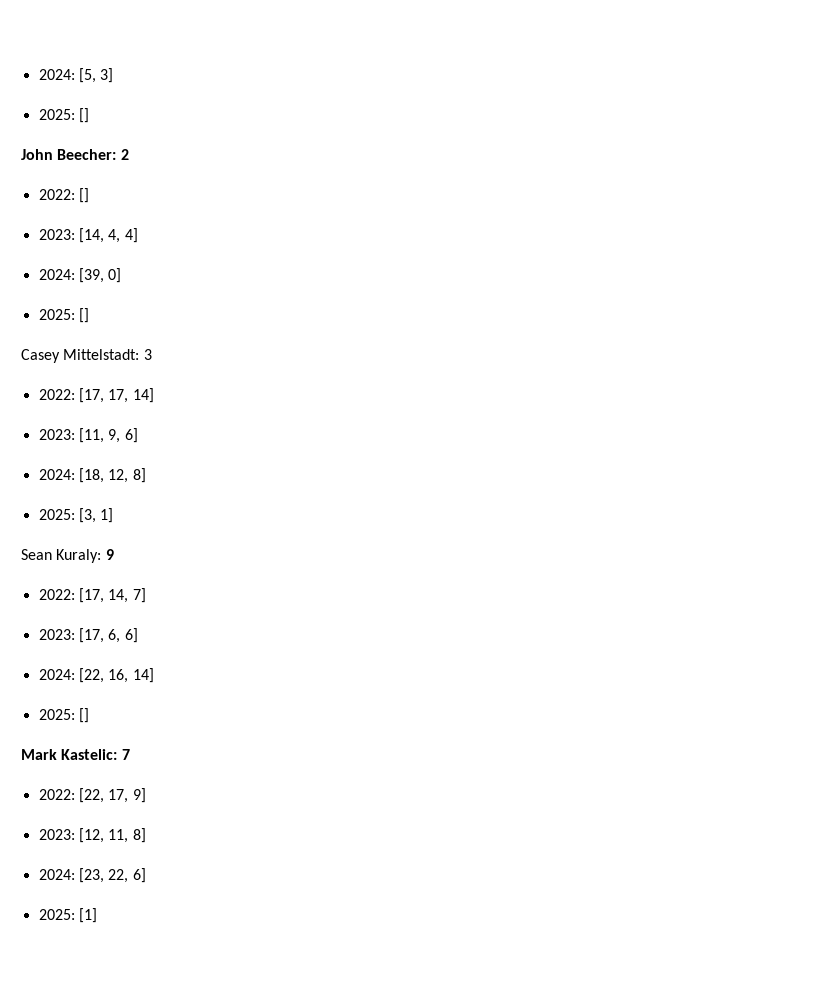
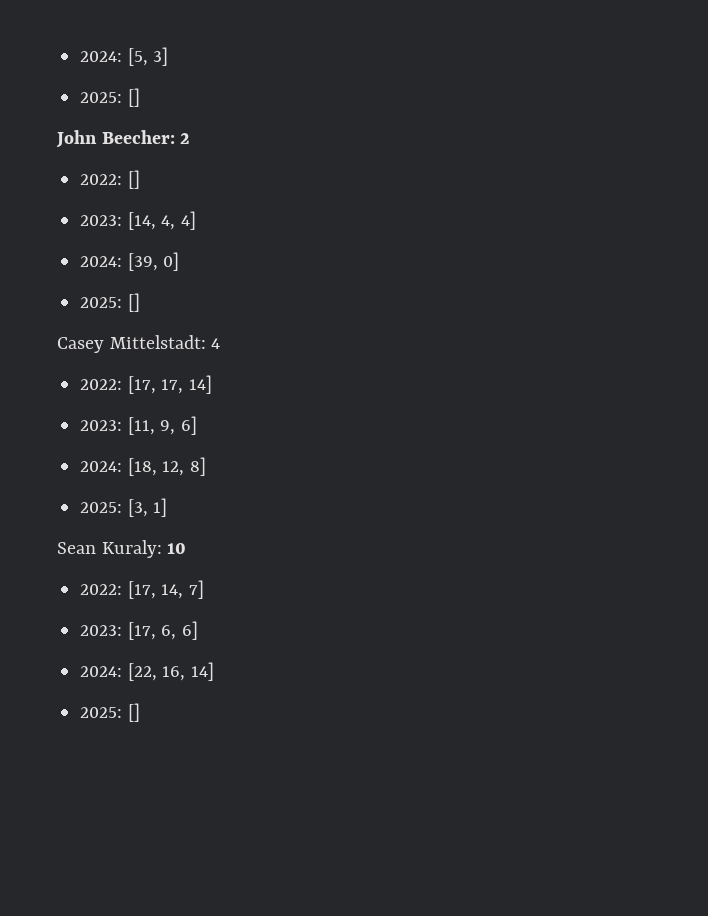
[143,349,152,360] 3 -> [211,338,221,349] 4
[105,549,114,560] 9 -> [167,543,187,554] 10
[21,749,130,760] [38,788,146,803] [38,828,146,843] [38,868,146,883] [38,908,97,923] // Mark Kastelic: 7 // 2022: [22, 17, 9] // 2023: [12, 11, 8] // 2024: [23, 22, 6] // 2025: [1] -> (140, 712) none

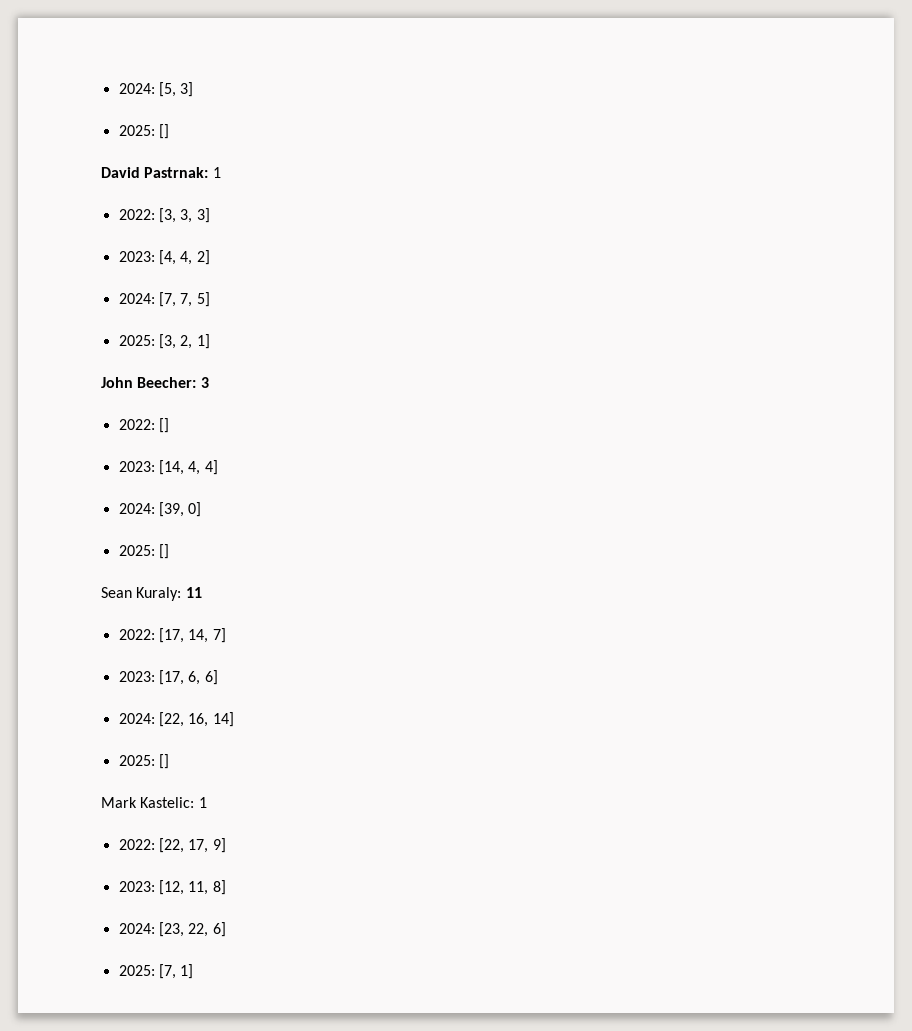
(140, 97) none -> [101,167,221,178] [118,208,210,223] [118,250,210,265] [118,292,210,307] [118,334,210,349] // David Pastrnak: 1 // 2022: [3, 3, 3] // 2023: [4, 4, 2] // 2024: [7, 7, 5] // 2025: [3, 2, 1]
[180,133,191,144] 2 -> [200,377,209,388] 3
[57,335,221,353] [80,375,213,394] [80,416,198,435] [80,457,207,476] [80,498,168,517] // Casey Mittelstadt: 4 // 2022: [17, 17, 14] // 2023: [11, 9, 6] // 2024: [18, 12, 8] // 2025: [3, 1] -> (169, 551) none
[167,543,187,554] 10 -> [185,587,202,598] 11
(140, 712) none -> [101,797,207,808] [118,838,226,853] [118,880,226,895] [118,922,226,937] [118,964,194,979] // Mark Kastelic: 1 // 2022: [22, 17, 9] // 2023: [12, 11, 8] // 2024: [23, 22, 6] // 2025: [7, 1]

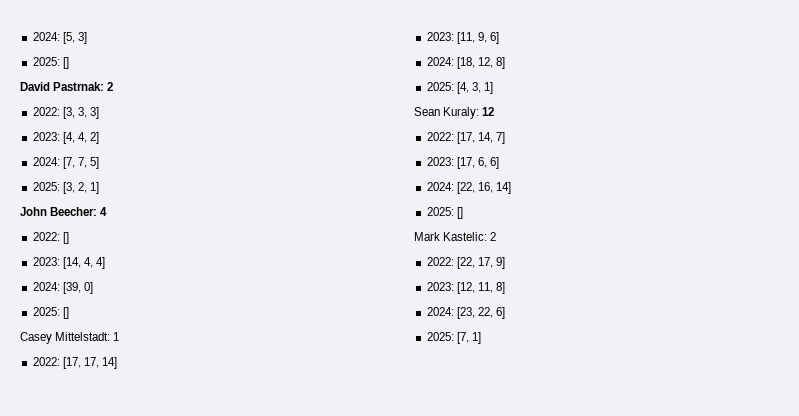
[212,167,221,178] 1 -> [107,82,114,91] 2
[200,377,209,388] 3 -> [100,207,108,216] 4
(169, 551) none -> [20,332,120,344] [32,357,117,369] [426,32,499,44] [426,57,505,69] [426,82,493,94] // Casey Mittelstadt: 1 // 2022: [17, 17, 14] // 2023: [11, 9, 6] // 2024: [18, 12, 8] // 2025: [4, 3, 1]
[185,587,202,598] 11 -> [482,107,495,116] 12
[198,797,207,808] 1 -> [490,232,497,241] 2

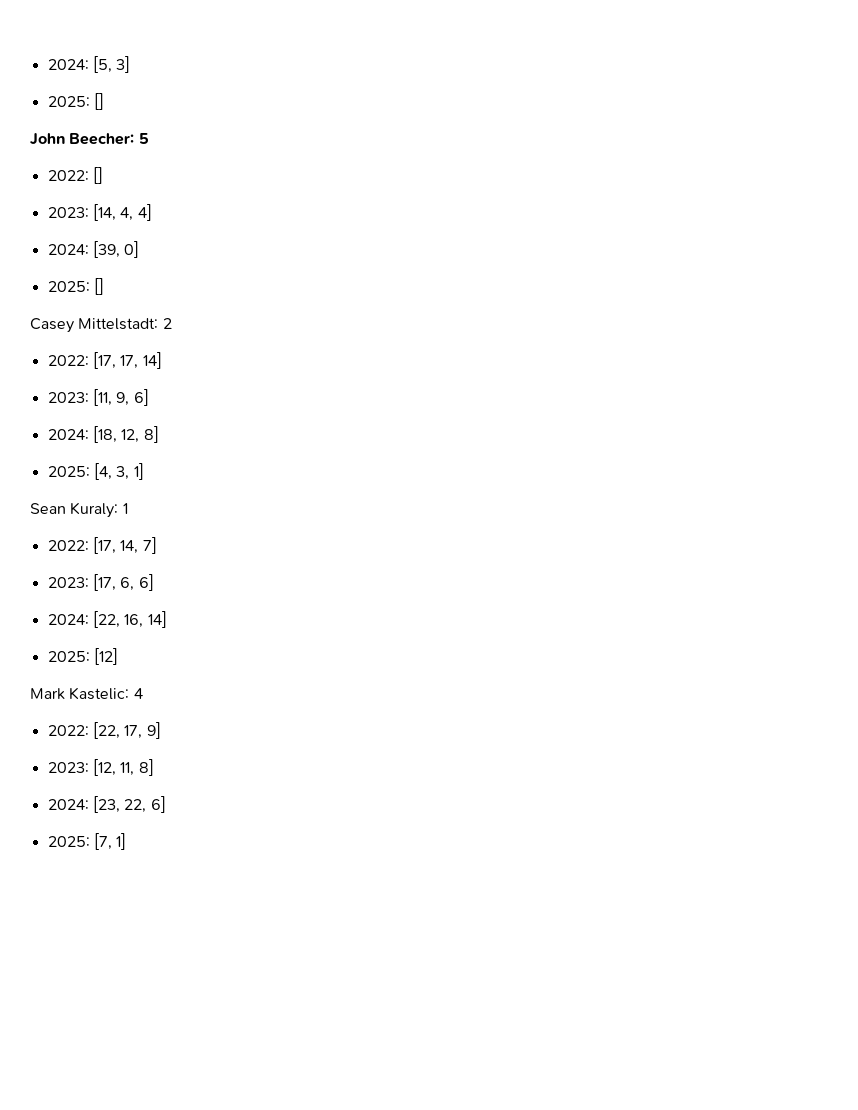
[20,82,114,91] [32,107,99,119] [32,132,99,144] [32,157,99,169] [32,182,99,194] // David Pastrnak: 2 // 2022: [3, 3, 3] // 2023: [4, 4, 2] // 2024: [7, 7, 5] // 2025: [3, 2, 1] -> (104, 101) none
[100,207,108,216] 4 -> [138,133,149,144] 5
[113,332,120,341] 1 -> [162,318,172,329] 2
[482,107,495,116] 12 -> [122,503,128,514] 1
[456,207,463,219] [] -> [93,648,118,665] [12]
[490,232,497,241] 2 -> [133,688,143,699] 4

